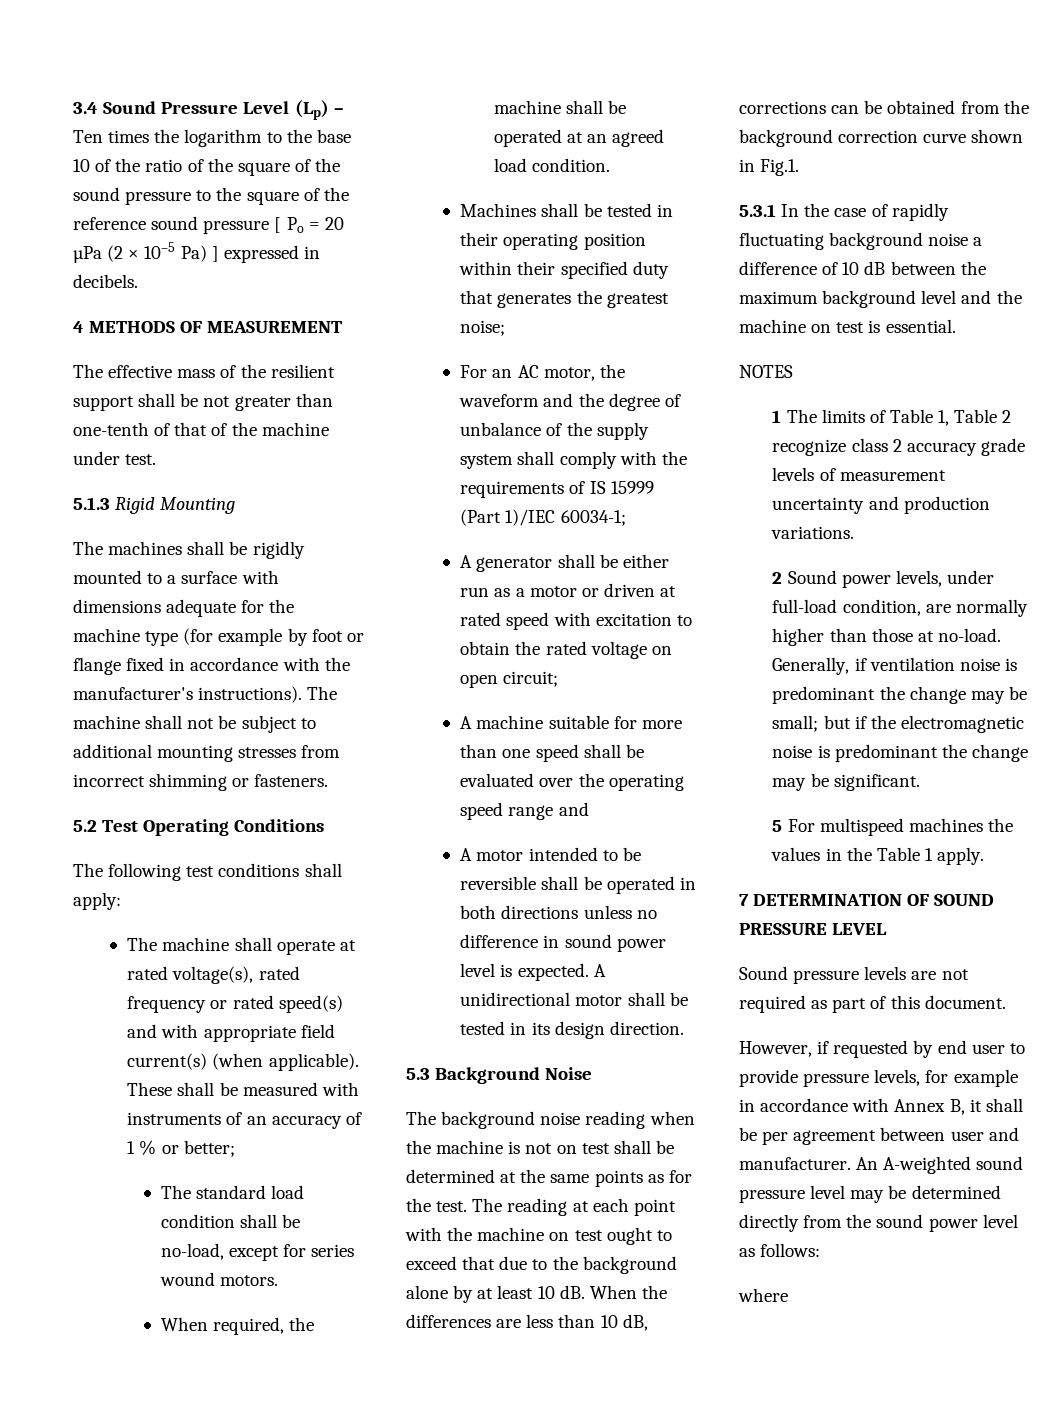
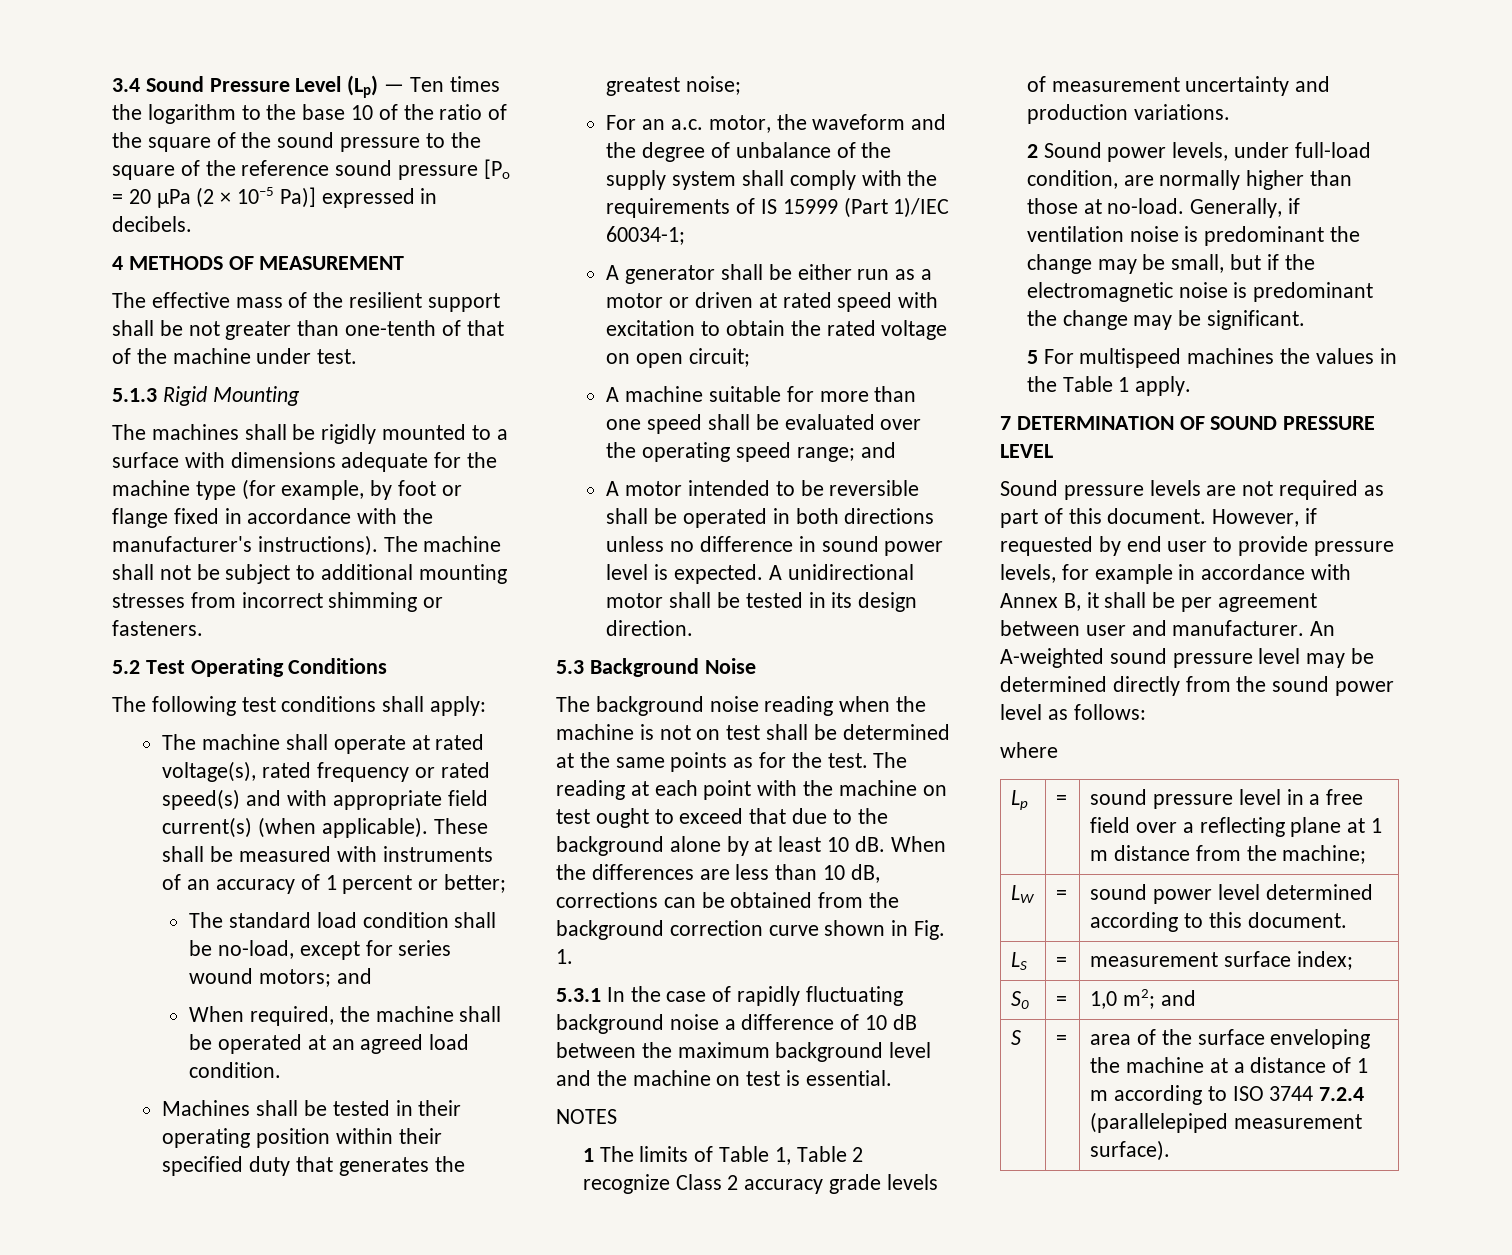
[333,108,344,114] – -> [384,84,405,92] —
[274,217,304,233] [ Po -> [483,159,510,179] [Po
[180,245,219,262] Pa) ] -> [279,187,316,208] Pa)]
[218,628,283,646] example -> [281,480,365,500] example,
[139,1140,157,1155] % -> [342,875,413,894] percent
[219,1275,278,1286] motors. -> [258,968,372,987] motors; and
[517,365,539,378] AC -> [671,119,704,130] a.c.
[508,805,554,820] range -> [796,447,855,462] range;
[760,159,800,176] Fig.1. -> [914,920,946,940] [556,949,573,964] Fig. 1.
[851,438,888,452] class -> [675,1174,722,1190] Class
[772,715,819,732] small; -> [1171,254,1225,273] small,
(1006, 1002) // -> (1207, 516) none
(788, 1295) none -> [1011,790,1029,810] [1056,795,1068,805] [1090,789,1364,809] [1090,817,1382,837] [1090,845,1367,864] [1011,885,1036,903] [1056,890,1068,900] [1090,884,1373,904] [1090,912,1347,932] [1011,952,1028,970] [1056,957,1068,967] [1090,951,1353,970] [1011,991,1030,1009] [1056,996,1068,1006] [1090,989,1196,1009] [1011,1030,1022,1045] [1056,1035,1068,1045] [1090,1029,1371,1049] [1090,1057,1368,1073] [1090,1085,1365,1105] [1090,1112,1362,1133] [1090,1140,1171,1161] // Lp | = | sound pressure level in a free field over a reflecting plane at 1 m distance from the machine; // LW | = | sound power level determined according to this document. // LS | = | measurement surface index; // S0 | = | 1,0 m2; and // S | = | area of the surface enveloping the machine at a distance of 1 m according to ISO 3744 7.2.4 (parallelepiped measurement surface).

